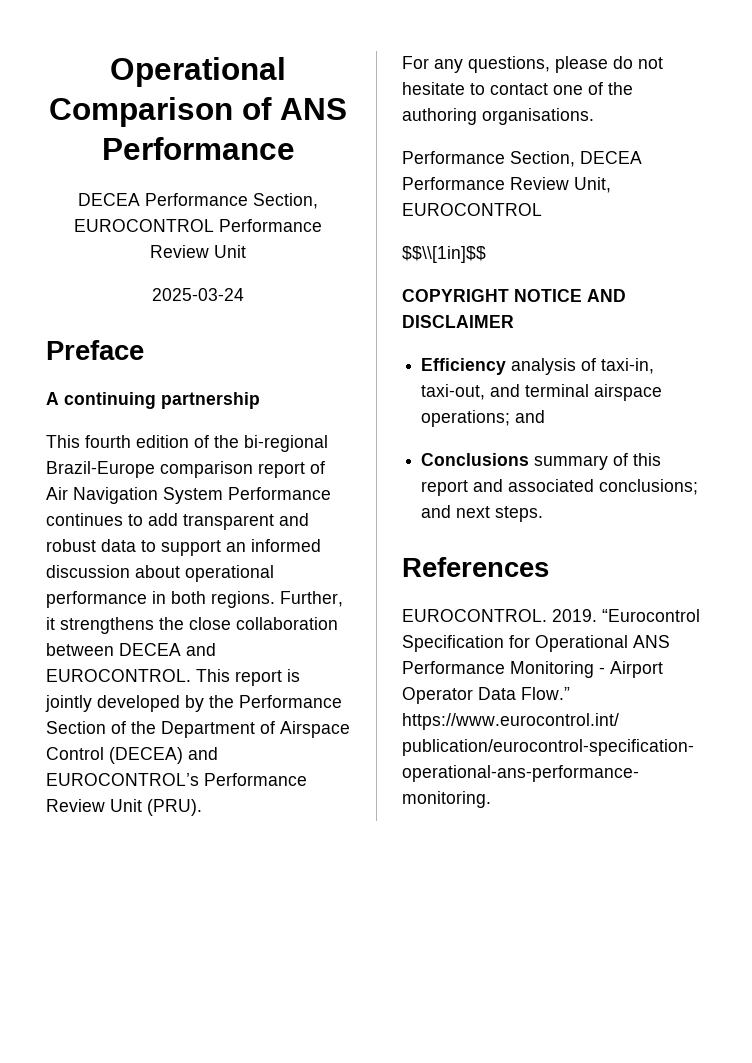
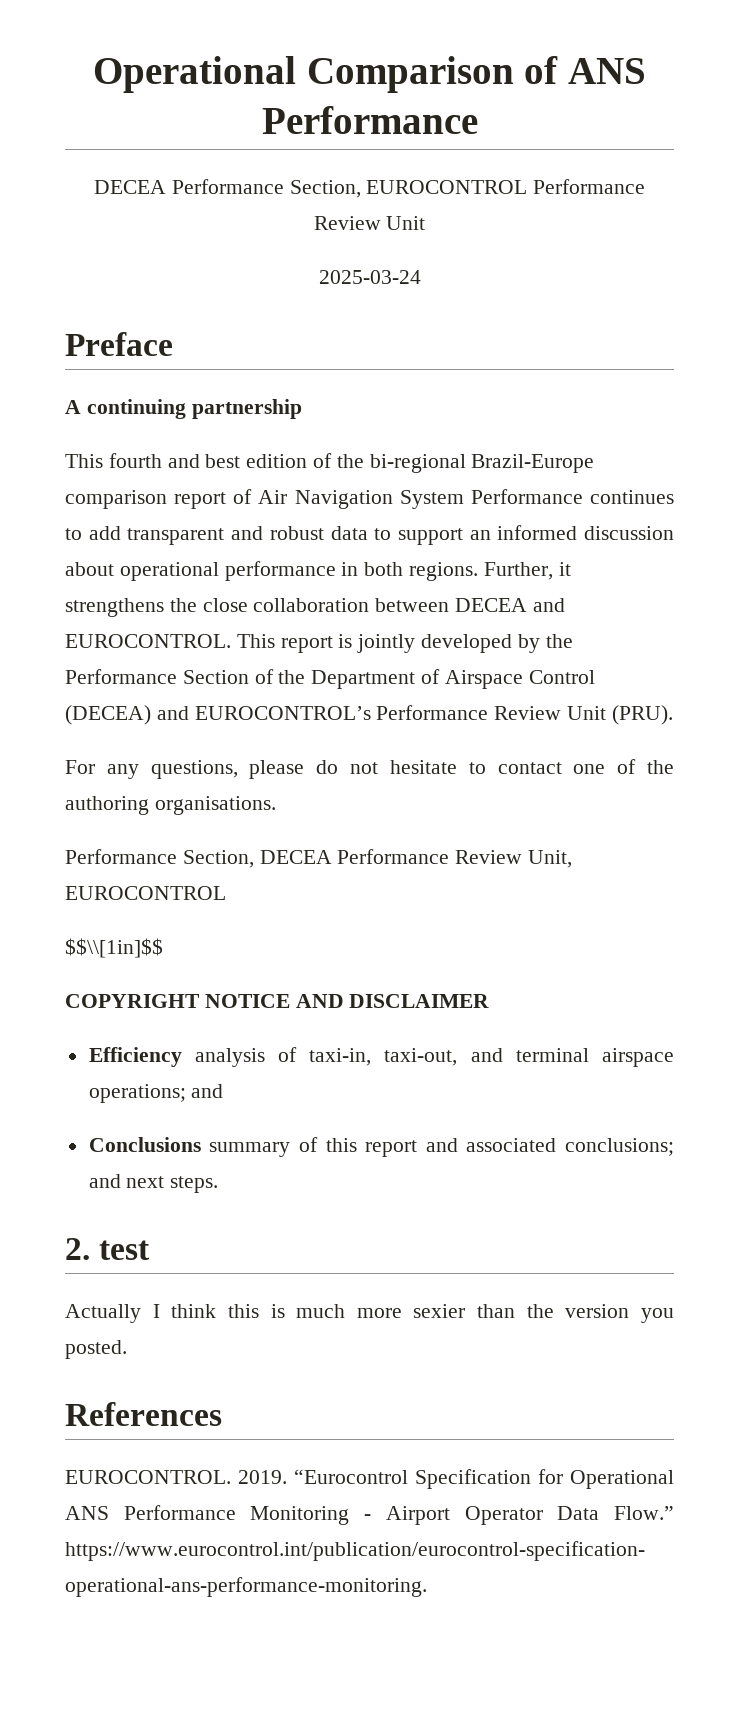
(131, 441) none -> [167,454,241,468] and best
(544, 514) none -> [65,1238,151,1260] [65,1304,674,1323] [65,1340,127,1359] // 2. test // Actually I think this is much more sexier than the version you posted.

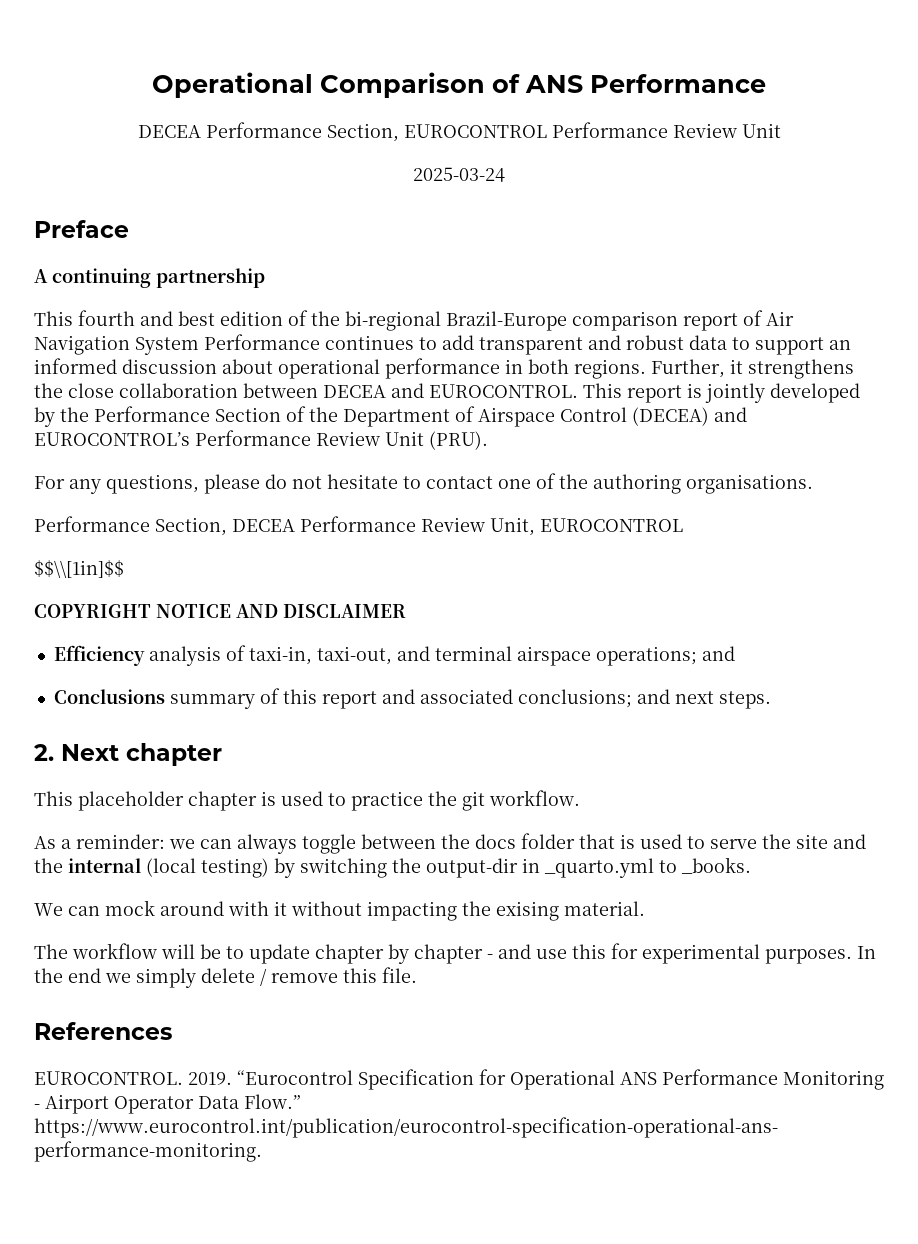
[99,1240,151,1260] [65,1304,674,1323] [65,1340,127,1359] test // Actually I think this is much more sexier than the version you posted. -> [61,743,222,766] [34,790,580,811] [34,833,866,854] [34,857,751,878] [34,900,645,921] [34,943,876,964] [34,967,417,988] Next chapter // This placeholder chapter is used to practice the git workflow. // As a reminder: we can always toggle between the docs folder that is used to serve the site and the internal (local testing) by switching the output-dir in _quarto.yml to _books. // We can mock around with it without impacting the exising material. // The workflow will be to update chapter by chapter - and use this for experimental purposes. In the end we simply delete / remove this file.

